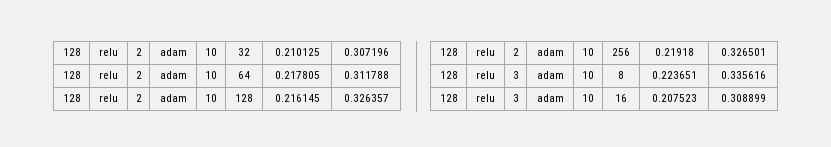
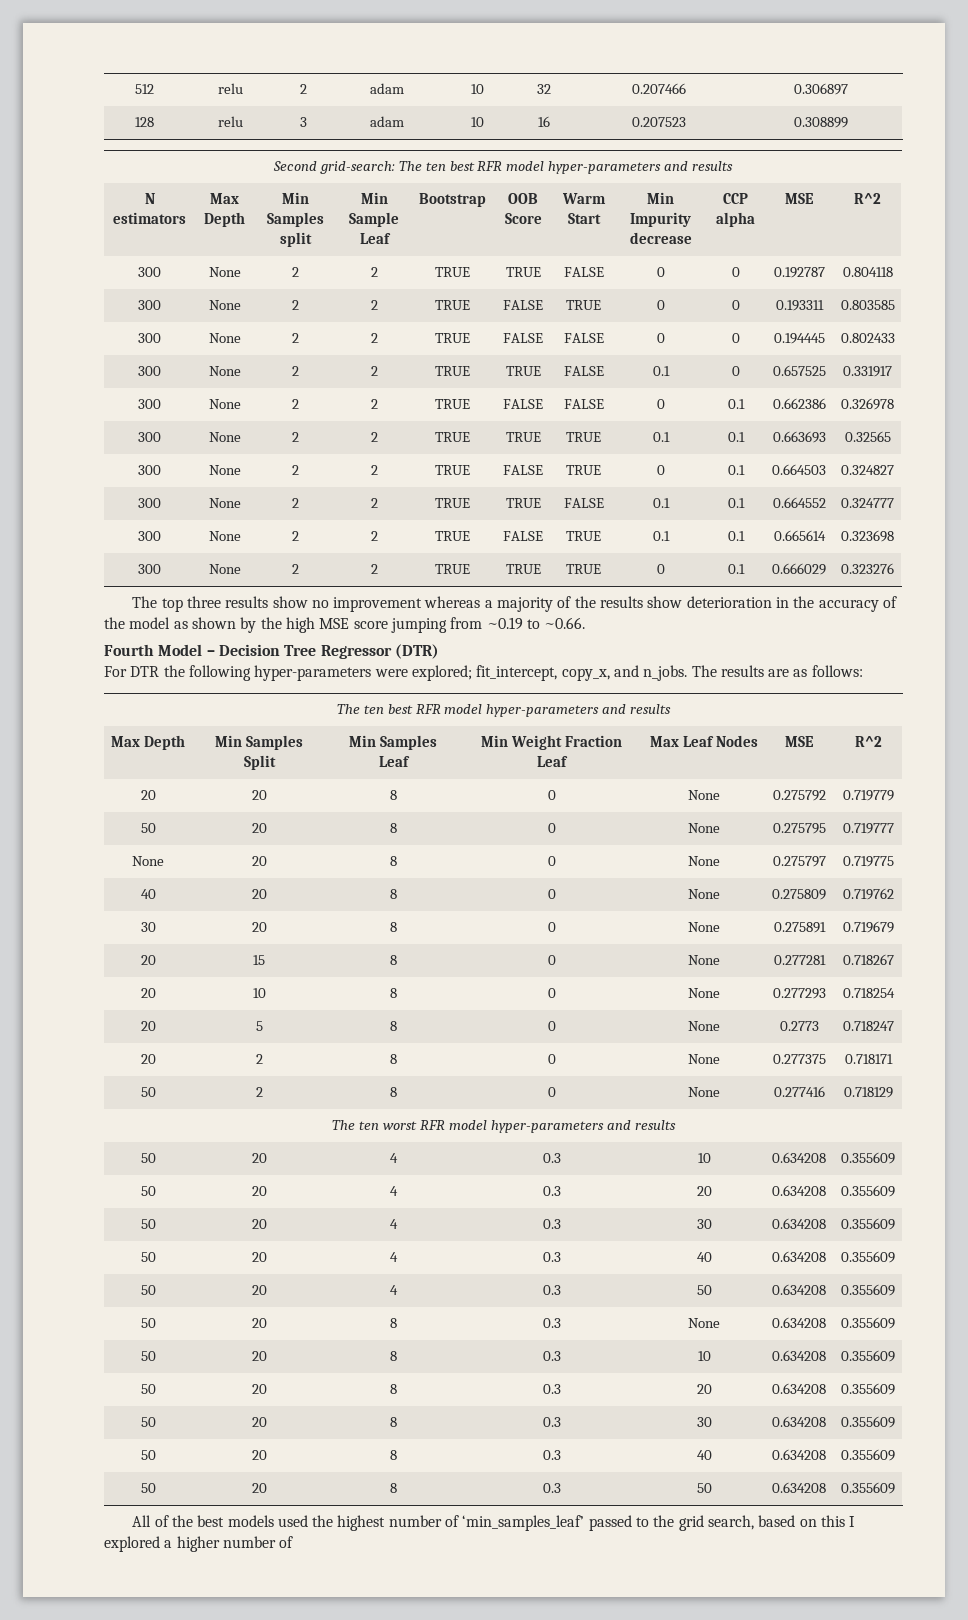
[62,48,81,56] 128 -> [134,84,154,94] 512
[274,48,320,56] [343,48,389,56] [62,71,81,79] [99,71,118,79] [135,71,142,79] [159,71,187,79] [205,71,217,79] [238,71,250,79] [274,71,320,79] [343,71,389,79] [62,94,81,102] [99,94,118,102] [135,94,142,102] [159,94,187,102] [205,94,217,102] [235,94,253,102] [274,94,320,102] [343,94,389,102] [439,48,458,56] [476,48,495,56] [512,48,519,56] [536,48,564,56] [582,48,594,56] [612,48,630,56] [654,48,694,56] [720,48,766,56] [439,71,458,79] [476,71,495,79] [512,71,519,79] [536,71,564,79] [582,71,594,79] [618,71,624,79] [651,71,697,79] [720,71,766,79] 0.210125 | 0.307196 // 128 | relu | 2 | adam | 10 | 64 | 0.217805 | 0.311788 // 128 | relu | 2 | adam | 10 | 128 | 0.216145 | 0.326357 // 128 | relu | 2 | adam | 10 | 256 | 0.21918 | 0.326501 // 128 | relu | 3 | adam | 10 | 8 | 0.223651 | 0.335616 -> [631,83,686,94] [794,83,848,95] 0.207466 | 0.306897
(766, 98) none -> [272,161,734,174] [144,193,155,204] [113,212,186,224] [210,193,239,204] [204,212,245,227] [282,192,309,204] [267,212,324,227] [280,232,312,247] [360,192,388,204] [349,212,399,227] [359,233,391,244] [419,193,486,207] [508,193,538,204] [504,213,542,224] [561,193,606,204] [567,213,601,224] [647,192,674,204] [630,212,691,227] [629,232,692,244] [723,193,748,204] [716,212,755,227] [785,193,814,204] [854,193,881,204] [138,267,161,277] [208,267,241,277] [292,267,299,277] [370,267,378,277] [435,267,470,277] [505,267,541,277] [563,267,604,277] [656,267,665,277] [731,267,740,277] [773,267,825,278] [842,267,893,277] [138,300,161,310] [208,300,241,310] [292,300,299,310] [370,300,378,310] [435,300,470,310] [503,300,543,310] [566,300,601,310] [656,300,665,310] [731,300,740,310] [775,300,824,311] [840,300,895,310] [138,333,161,343] [208,333,241,343] [292,333,299,343] [370,333,378,343] [435,333,470,343] [503,333,543,343] [563,333,604,343] [656,333,665,343] [731,333,740,343] [773,333,825,344] [840,333,895,343] [138,366,161,376] [208,366,241,376] [292,366,299,376] [370,366,378,376] [435,366,470,376] [505,366,541,376] [563,366,604,376] [652,366,670,376] [731,366,740,376] [772,365,826,376] [843,366,892,377] [138,399,161,409] [208,399,241,409] [292,399,299,409] [370,399,378,409] [435,399,470,409] [503,399,543,409] [563,399,604,409] [656,399,665,409] [727,399,745,409] [772,398,826,409] [841,398,894,410] [138,432,161,442] [208,432,241,442] [292,432,299,442] [370,432,378,442] [435,432,470,442] [505,432,541,442] [566,432,601,442] [652,432,670,442] [727,432,745,442] [772,431,826,443] [844,431,891,442] [138,465,161,475] [208,465,241,475] [292,465,299,475] [370,465,378,475] [435,465,470,475] [503,465,543,475] [566,465,601,475] [656,465,665,475] [727,465,745,475] [772,464,826,475] [841,465,894,475] [138,498,161,508] [208,498,241,508] [292,498,299,508] [370,498,378,508] [435,498,470,508] [505,498,541,508] [563,498,604,508] [652,498,670,508] [727,498,745,508] [772,497,826,508] [841,498,894,508] [138,531,161,541] [208,531,241,541] [292,531,299,541] [370,531,378,541] [435,531,470,541] [503,531,543,541] [566,531,601,541] [652,531,670,541] [727,531,745,541] [773,530,826,541] [841,530,894,542] [138,564,161,574] [208,564,241,574] [292,564,299,574] [370,564,378,574] [435,564,470,574] [505,564,541,574] [566,564,601,574] [656,564,665,574] [727,564,745,574] [772,563,826,575] [841,563,894,574] [132,596,898,612] [104,617,586,633] [104,644,439,659] [104,665,863,681] [336,704,672,717] [111,735,185,750] [215,735,303,750] [243,755,276,770] [349,735,437,750] [378,756,410,767] [481,735,622,750] [537,756,568,767] [650,735,758,747] [785,736,814,747] [854,736,882,747] [140,790,156,800] [251,790,267,800] [389,790,397,800] [547,790,556,800] [688,790,720,800] [772,790,826,801] [842,790,894,801] [140,823,156,833] [251,823,267,833] [389,823,397,833] [547,823,556,833] [688,823,720,833] [772,823,826,834] [842,823,894,834] [132,856,164,866] [251,856,267,866] [389,856,397,866] [547,856,556,866] [688,856,720,866] [772,856,826,867] [842,856,894,867] [140,889,156,899] [251,889,267,899] [389,889,397,899] [547,889,556,899] [688,889,720,899] [772,889,826,900] [842,888,894,900] [140,922,156,932] [251,922,267,932] [389,922,397,932] [547,922,556,932] [688,922,720,932] [773,922,826,933] [842,921,894,933] [140,955,156,965] [253,955,265,965] [389,955,397,965] [547,955,556,965] [688,955,720,965] [773,955,826,965] [842,954,894,965] [140,988,156,998] [252,988,266,998] [389,988,397,998] [547,988,556,998] [688,988,720,998] [772,988,826,999] [842,988,895,998] [140,1021,156,1031] [255,1021,263,1031] [389,1021,397,1031] [547,1021,556,1031] [688,1021,720,1031] [779,1021,819,1031] [842,1021,894,1031] [140,1054,156,1064] [255,1054,263,1064] [389,1054,397,1064] [547,1054,556,1064] [688,1054,720,1064] [772,1054,826,1064] [844,1054,893,1064] [140,1087,156,1097] [255,1087,263,1097] [389,1087,397,1097] [547,1087,556,1097] [688,1087,720,1097] [773,1086,825,1097] [843,1087,893,1098] [332,1120,676,1133] [140,1153,156,1163] [251,1153,267,1163] [389,1153,398,1163] [542,1153,561,1163] [697,1153,711,1163] [772,1152,826,1163] [841,1152,895,1164] [140,1186,156,1196] [251,1186,267,1196] [389,1186,398,1196] [542,1186,561,1196] [696,1186,712,1196] [772,1185,826,1196] [841,1185,895,1197] [140,1219,156,1229] [251,1219,267,1229] [389,1219,398,1229] [542,1219,561,1229] [696,1219,712,1229] [772,1218,826,1229] [841,1218,895,1230] [140,1252,156,1262] [251,1252,267,1262] [389,1252,398,1262] [542,1252,561,1262] [696,1252,712,1262] [772,1251,826,1262] [841,1251,895,1263] [140,1285,156,1295] [251,1285,267,1295] [389,1285,398,1295] [542,1285,561,1295] [696,1285,712,1295] [772,1284,826,1295] [841,1284,895,1296] [140,1318,156,1328] [251,1318,267,1328] [389,1318,397,1328] [542,1318,561,1328] [688,1318,720,1328] [772,1317,826,1328] [841,1317,895,1329] [140,1351,156,1361] [251,1351,267,1361] [389,1351,397,1361] [542,1351,561,1361] [697,1351,711,1361] [772,1350,826,1361] [841,1350,895,1362] [140,1384,156,1394] [251,1384,267,1394] [389,1384,397,1394] [542,1384,561,1394] [696,1384,712,1394] [772,1383,826,1394] [841,1383,895,1395] [140,1417,156,1427] [251,1417,267,1427] [389,1417,397,1427] [542,1417,561,1427] [696,1417,712,1427] [772,1416,826,1427] [841,1416,895,1428] [140,1450,156,1460] [251,1450,267,1460] [389,1450,397,1460] [542,1450,561,1460] [696,1450,712,1460] [772,1449,826,1460] [841,1449,895,1461] [140,1483,156,1493] [251,1483,267,1493] [389,1483,397,1493] [542,1483,561,1493] [696,1483,712,1493] [772,1482,826,1493] [841,1482,895,1494] [132,1515,856,1531] [104,1536,294,1552] // Second grid-search: The ten best RFR model hyper-parameters and results // N estimators | Max Depth | Min Samples split | Min Sample Leaf | Bootstrap | OOB Score | Warm Start | Min Impurity decrease | CCP alpha | MSE | R^2 // 300 | None | 2 | 2 | TRUE | TRUE | FALSE | 0 | 0 | 0.192787 | 0.804118 // 300 | None | 2 | 2 | TRUE | FALSE | TRUE | 0 | 0 | 0.193311 | 0.803585 // 300 | None | 2 | 2 | TRUE | FALSE | FALSE | 0 | 0 | 0.194445 | 0.802433 // 300 | None | 2 | 2 | TRUE | TRUE | FALSE | 0.1 | 0 | 0.657525 | 0.331917 // 300 | None | 2 | 2 | TRUE | FALSE | FALSE | 0 | 0.1 | 0.662386 | 0.326978 // 300 | None | 2 | 2 | TRUE | TRUE | TRUE | 0.1 | 0.1 | 0.663693 | 0.32565 // 300 | None | 2 | 2 | TRUE | FALSE | TRUE | 0 | 0.1 | 0.664503 | 0.324827 // 300 | None | 2 | 2 | TRUE | TRUE | FALSE | 0.1 | 0.1 | 0.664552 | 0.324777 // 300 | None | 2 | 2 | TRUE | FALSE | TRUE | 0.1 | 0.1 | 0.665614 | 0.323698 // 300 | None | 2 | 2 | TRUE | TRUE | TRUE | 0 | 0.1 | 0.666029 | 0.323276 // The top three results show no improvement whereas a majority of the results show deterioration in the accuracy of the model as shown by the high MSE score jumping from ~0.19 to ~0.66. // Fourth Model – Decision Tree Regressor (DTR) // For DTR the following hyper-parameters were explored; fit_intercept, copy_x, and n_jobs. The results are as follows: // The ten best RFR model hyper-parameters and results // Max Depth | Min Samples Split | Min Samples Leaf | Min Weight Fraction Leaf | Max Leaf Nodes | MSE | R^2 // 20 | 20 | 8 | 0 | None | 0.275792 | 0.719779 // 50 | 20 | 8 | 0 | None | 0.275795 | 0.719777 // None | 20 | 8 | 0 | None | 0.275797 | 0.719775 // 40 | 20 | 8 | 0 | None | 0.275809 | 0.719762 // 30 | 20 | 8 | 0 | None | 0.275891 | 0.719679 // 20 | 15 | 8 | 0 | None | 0.277281 | 0.718267 // 20 | 10 | 8 | 0 | None | 0.277293 | 0.718254 // 20 | 5 | 8 | 0 | None | 0.2773 | 0.718247 // 20 | 2 | 8 | 0 | None | 0.277375 | 0.718171 // 50 | 2 | 8 | 0 | None | 0.277416 | 0.718129 // The ten worst RFR model hyper-parameters and results // 50 | 20 | 4 | 0.3 | 10 | 0.634208 | 0.355609 // 50 | 20 | 4 | 0.3 | 20 | 0.634208 | 0.355609 // 50 | 20 | 4 | 0.3 | 30 | 0.634208 | 0.355609 // 50 | 20 | 4 | 0.3 | 40 | 0.634208 | 0.355609 // 50 | 20 | 4 | 0.3 | 50 | 0.634208 | 0.355609 // 50 | 20 | 8 | 0.3 | None | 0.634208 | 0.355609 // 50 | 20 | 8 | 0.3 | 10 | 0.634208 | 0.355609 // 50 | 20 | 8 | 0.3 | 20 | 0.634208 | 0.355609 // 50 | 20 | 8 | 0.3 | 30 | 0.634208 | 0.355609 // 50 | 20 | 8 | 0.3 | 40 | 0.634208 | 0.355609 // 50 | 20 | 8 | 0.3 | 50 | 0.634208 | 0.355609 // All of the best models used the highest number of ‘min_samples_leaf’ passed to the grid search, based on this I explored a higher number of

